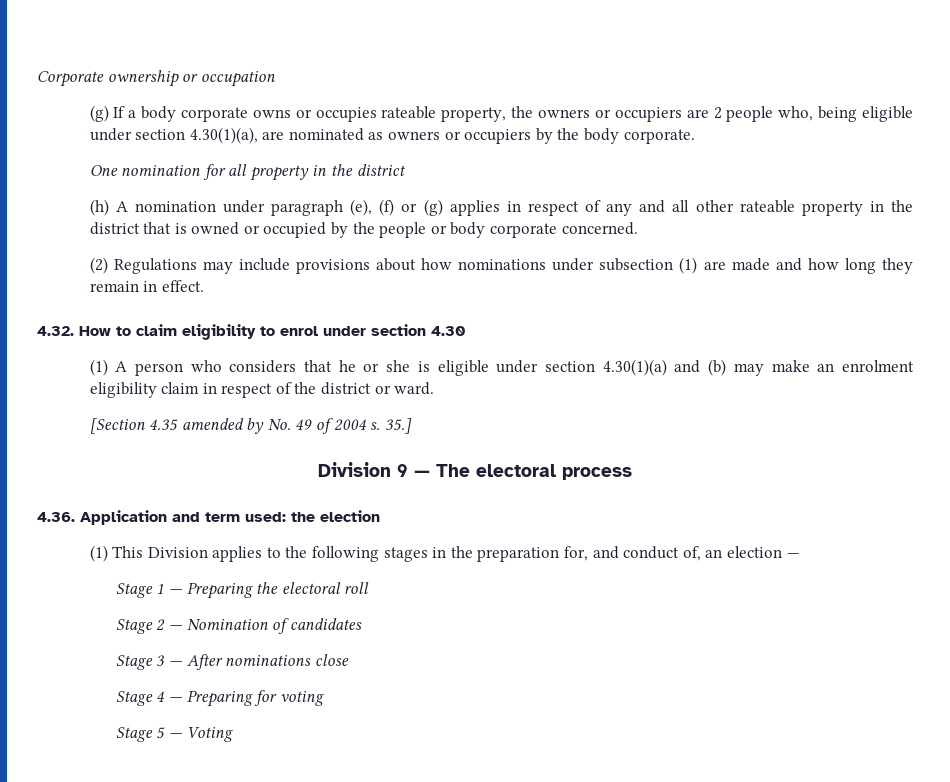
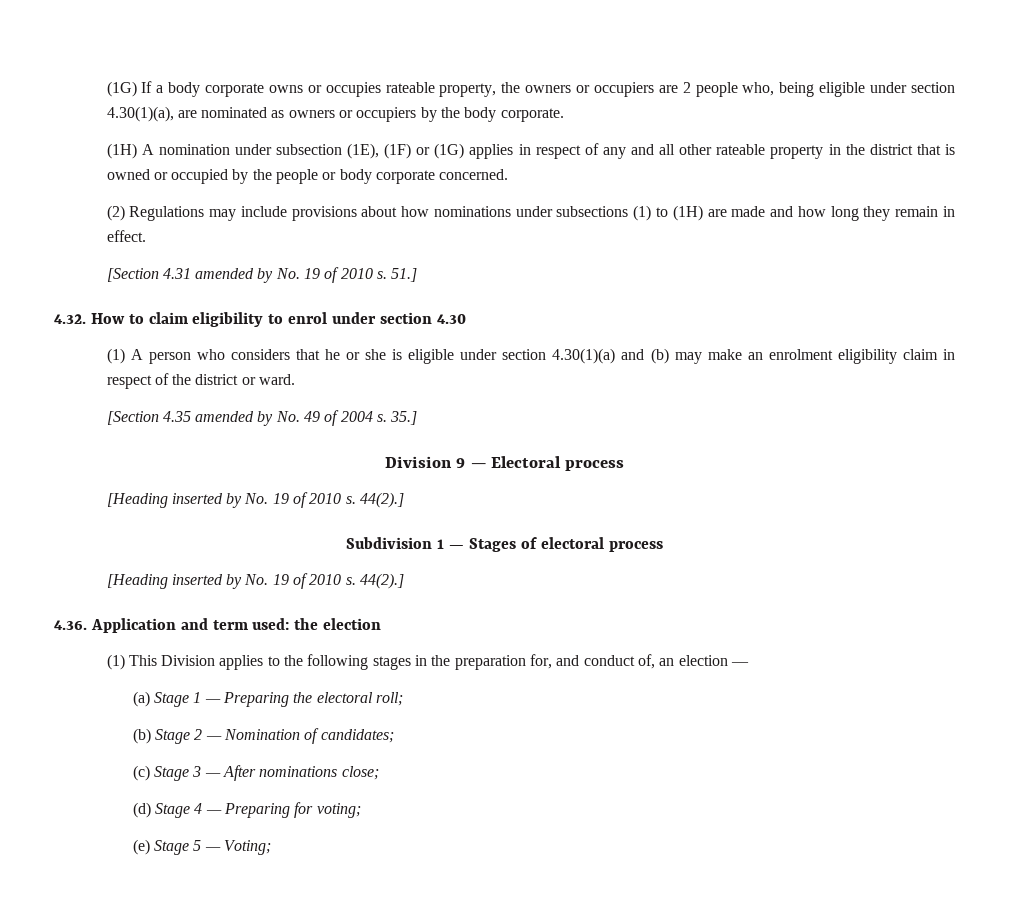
[37,70,275,87] [89,105,109,122] Corporate ownership or occupation // (g) -> [106,81,137,97] (1G)
[89,164,406,181] [89,199,443,216] One nomination for all property in the district // (h) A nomination under paragraph (e), (f) or (g) -> [106,143,465,159] (1H) A nomination under subsection (1E), (1F) or (1G)
[599,257,698,274] subsection (1) -> [556,205,703,221] subsections (1) to (1H)
(204, 286) none -> [106,267,418,283] // [Section 4.31 amended by No. 19 of 2010 s. 51.]
[436,464,632,480] The electoral process -> [490,456,624,471] [106,492,405,508] [346,537,663,552] [106,573,405,589] Electoral process // [Heading inserted by No. 19 of 2010 s. 44(2).] // Subdivision 1 — Stages of electoral process // [Heading inserted by No. 19 of 2010 s. 44(2).]
(800, 555) none -> [132,691,150,707] (a)
[344,582,370,594] roll // -> [376,692,404,706] [132,728,151,744] roll; // (b)
[289,618,362,630] candidates // -> [320,729,394,743] [132,765,150,781] candidates; // (c)
[314,654,349,666] close // -> [341,766,379,780] [132,802,151,818] close; // (d)
[279,691,324,706] voting // -> [316,803,361,818] [132,839,150,855] voting; // (e)
[186,727,233,742] Voting -> [224,840,272,855] Voting;

